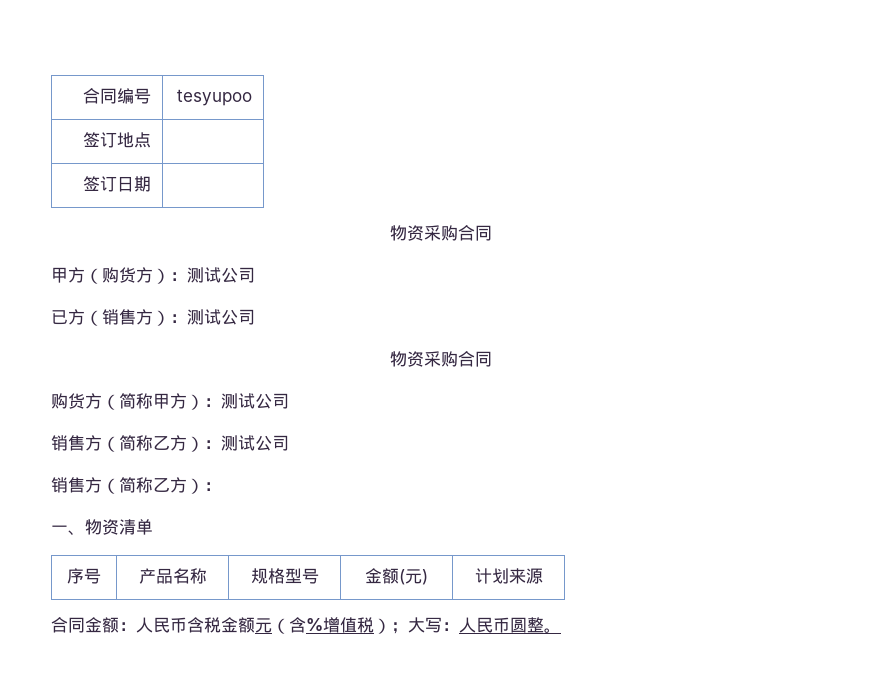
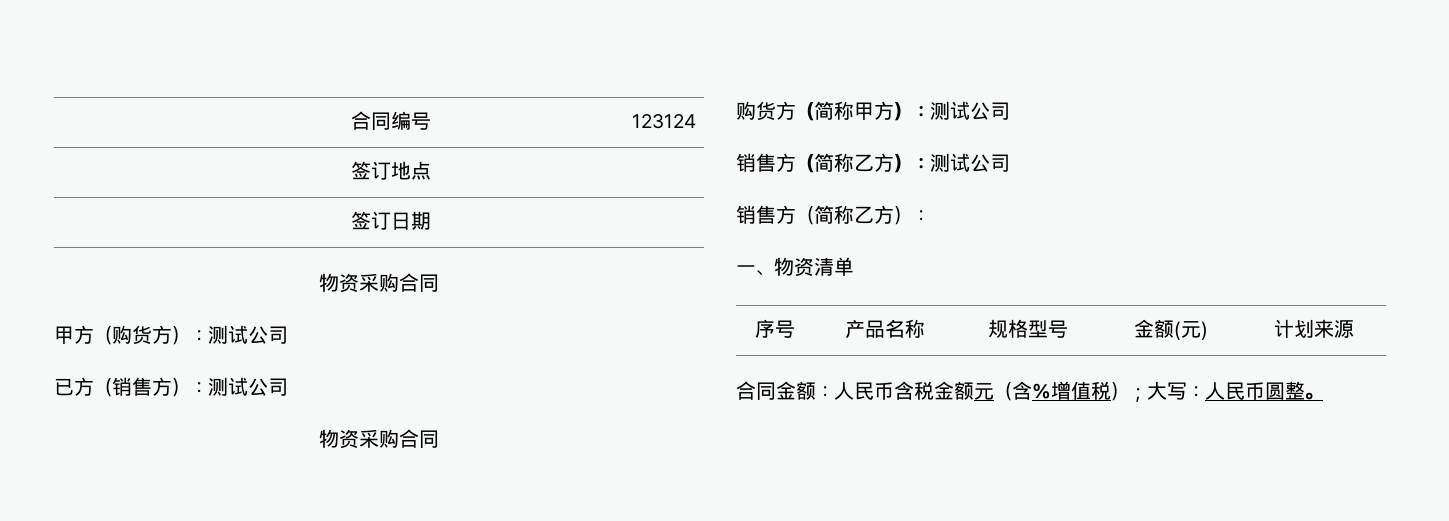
[176,89,252,106] tesyupoo -> [631,114,696,129] 123124

